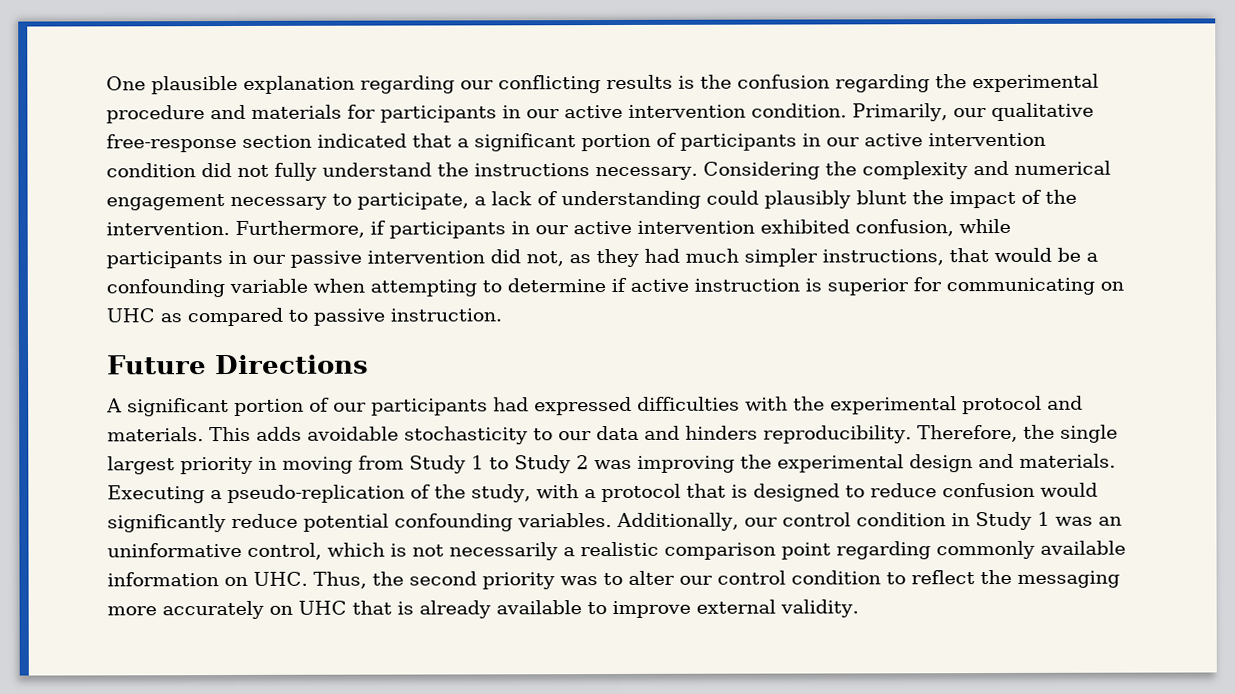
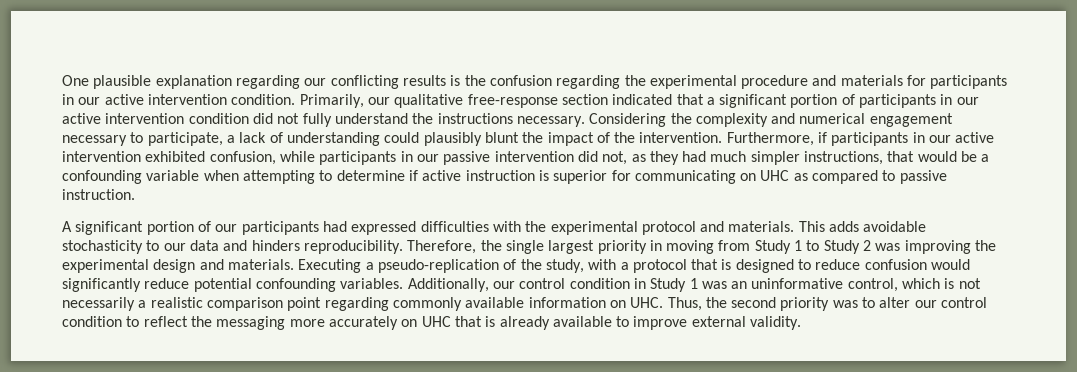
[107,354,369,375] // Future Directions -> (135, 194) none

